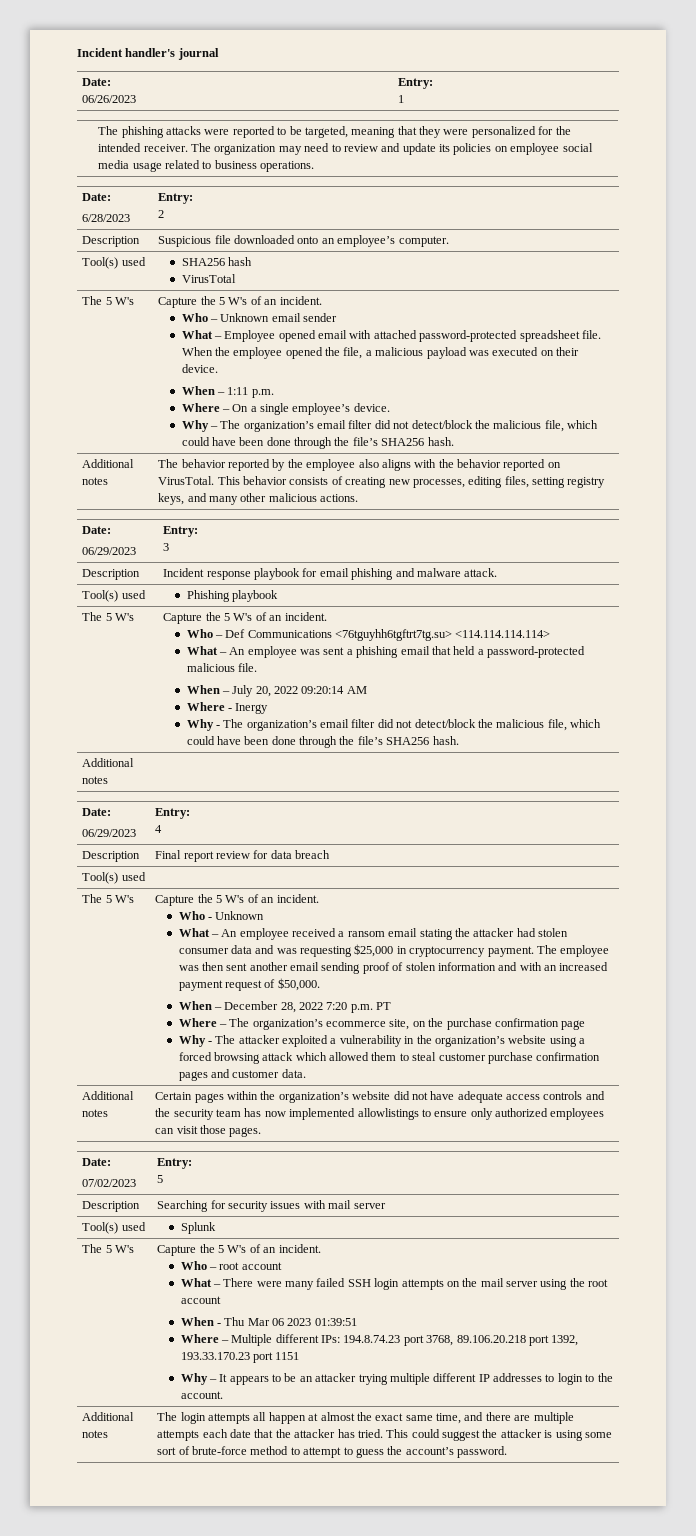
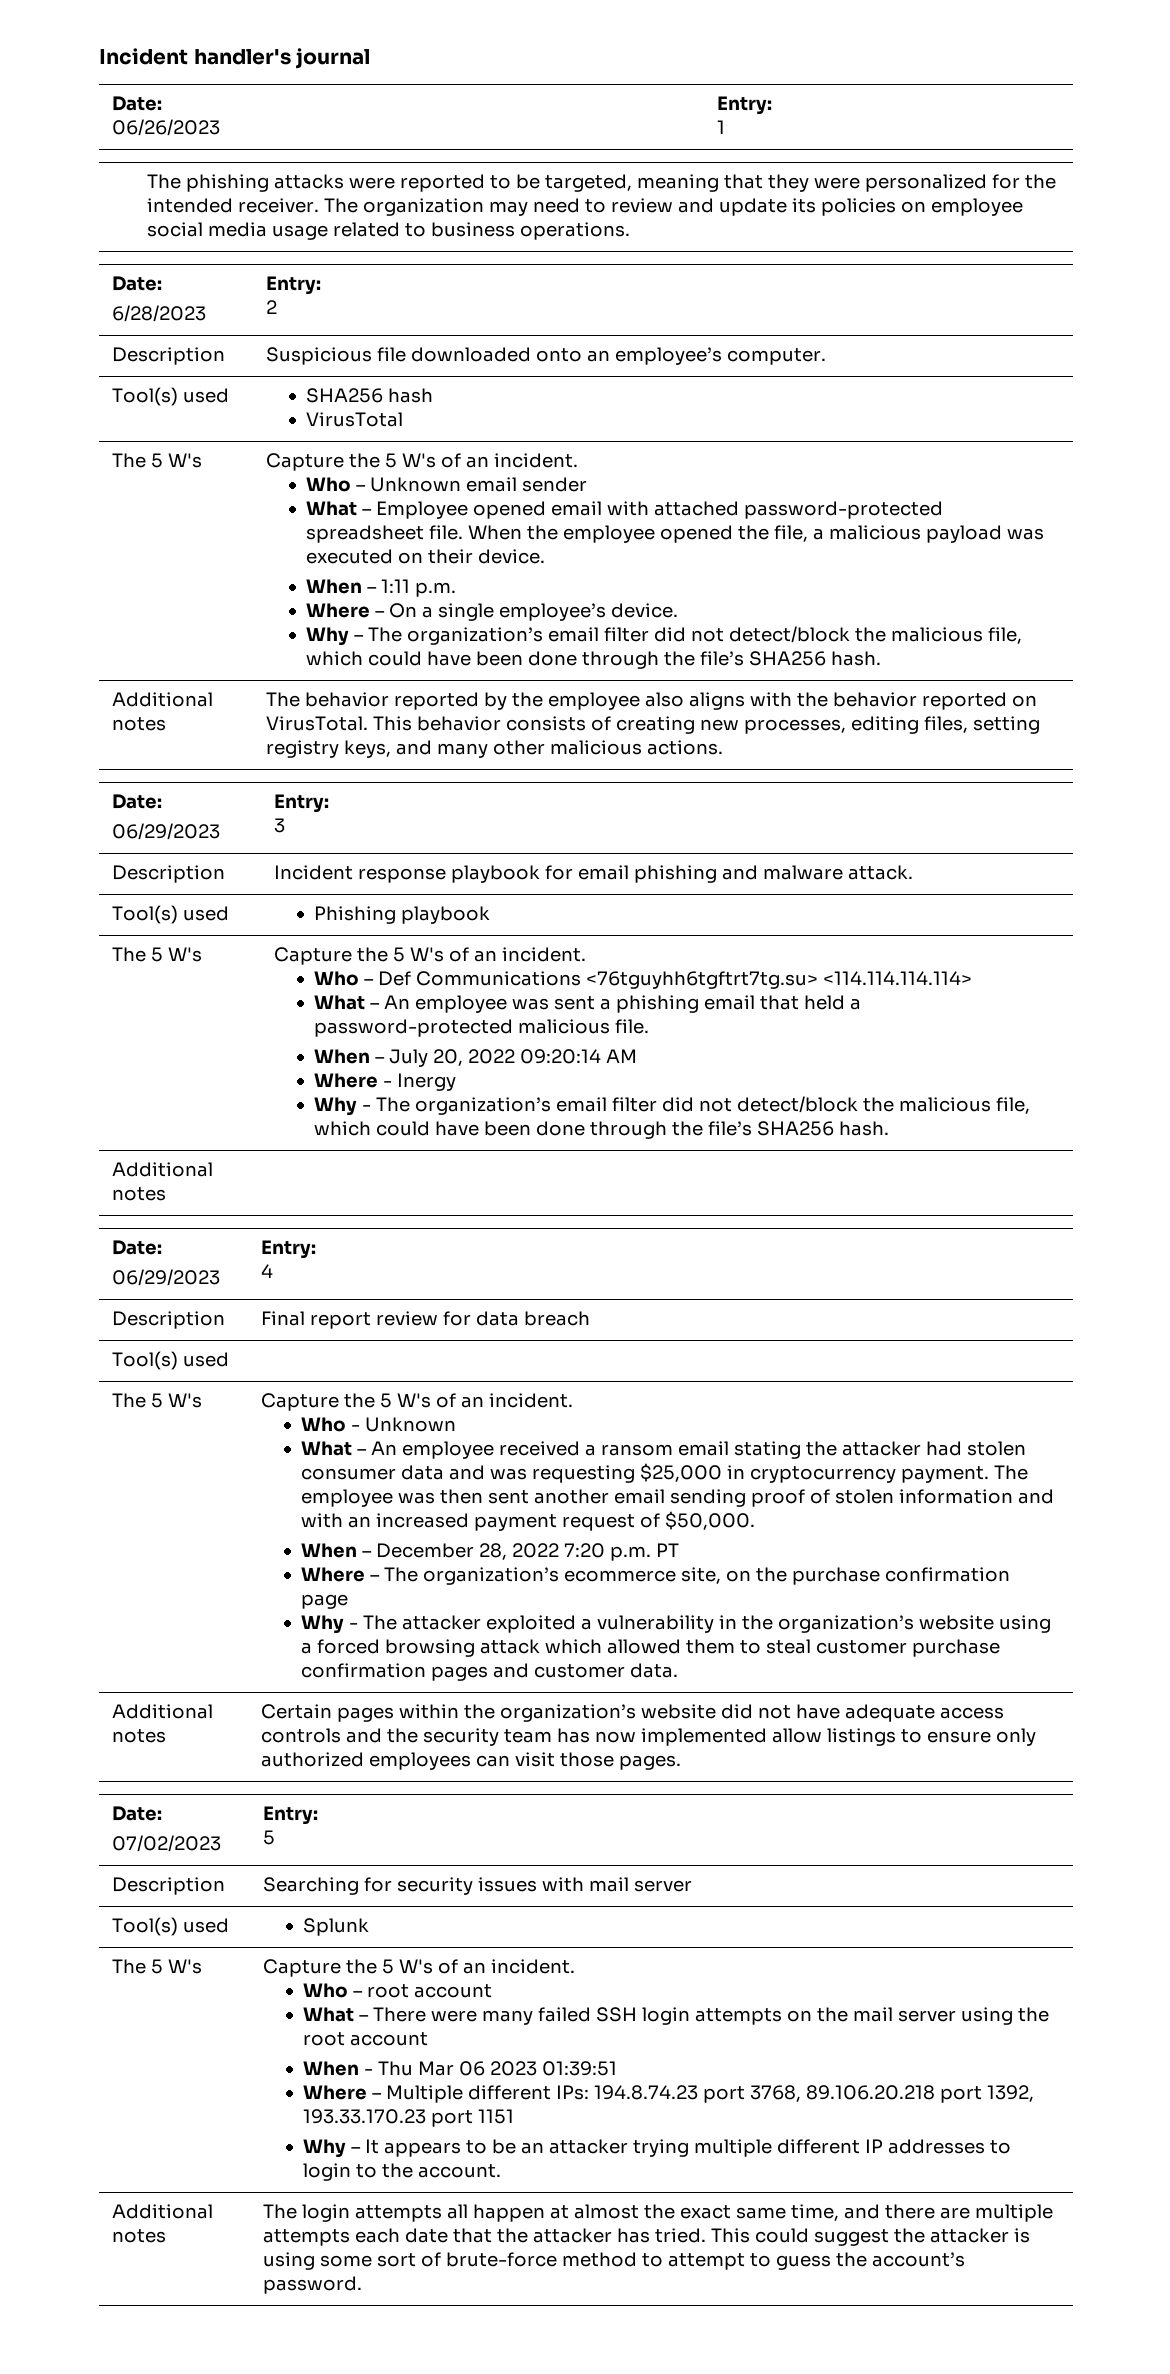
[357,1108,419,1120] allowlistings -> [771,1728,896,1746] allow listings

